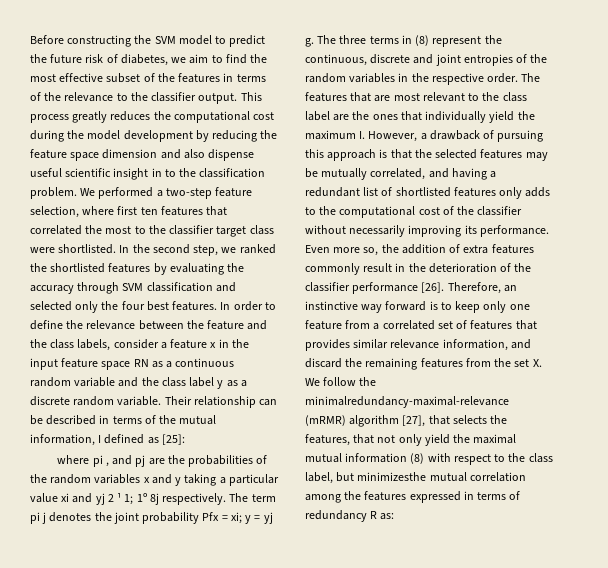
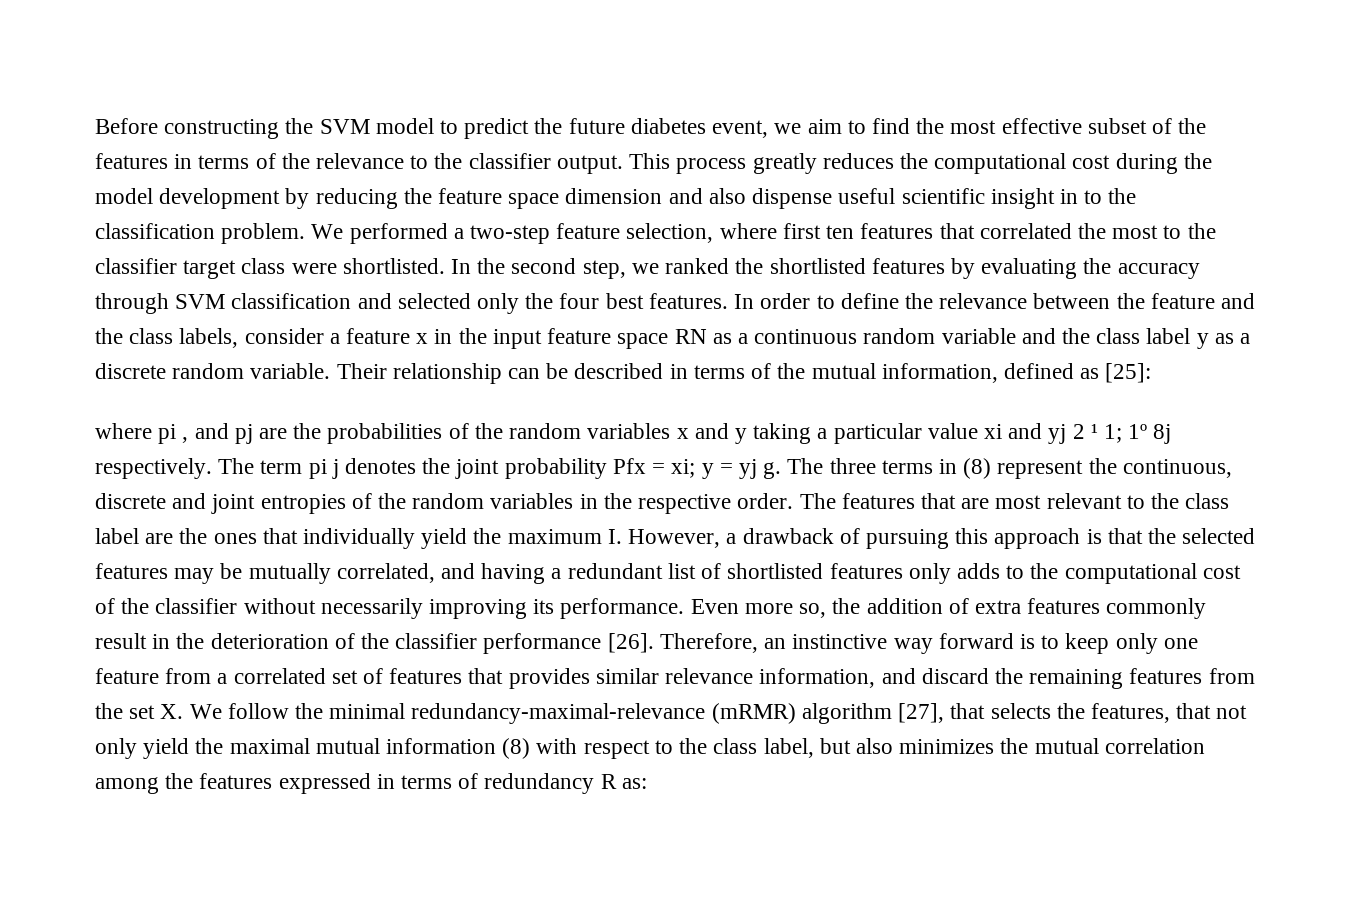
[85,54,168,66] risk of diabetes, -> [630,118,769,138] diabetes event,
[98,435,102,443] I -> (998, 373) none
[305,396,509,408] minimalredundancy-maximal-relevance -> [329,703,706,724] minimal redundancy-maximal-relevance
[357,472,427,481] minimizesthe -> [855,738,1029,754] also minimizes the

